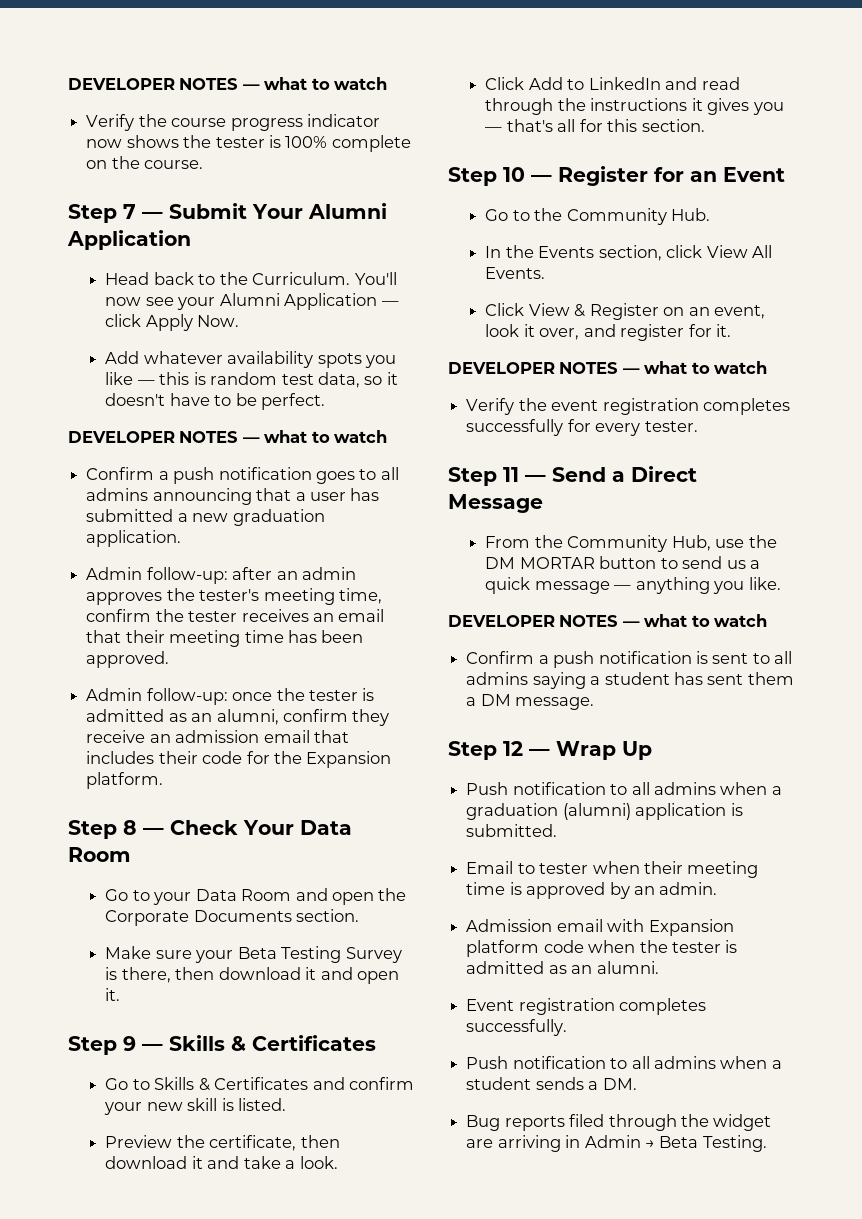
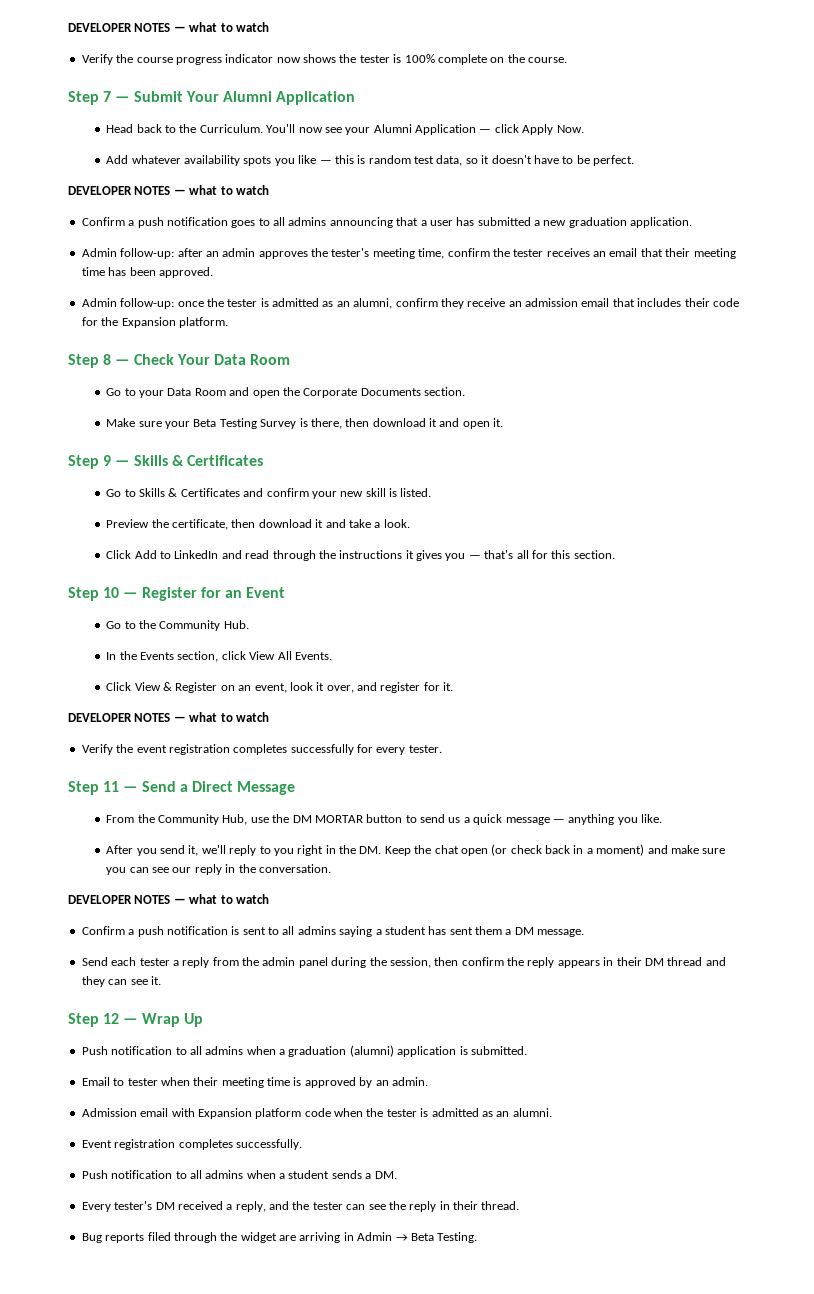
(781, 583) none -> [106,844,726,856] [106,864,331,875] // After you send it, we'll reply to you right in the DM. Keep the chat open (or check back in a moment) and make sure you can see our reply in the conversation.
(595, 703) none -> [81,957,726,968] [81,976,161,987] // Send each tester a reply from the admin panel during the session, then confirm the reply appears in their DM thread and they can see it.
(637, 1084) none -> [81,1201,520,1212] // Every tester's DM received a reply, and the tester can see the reply in their thread.

